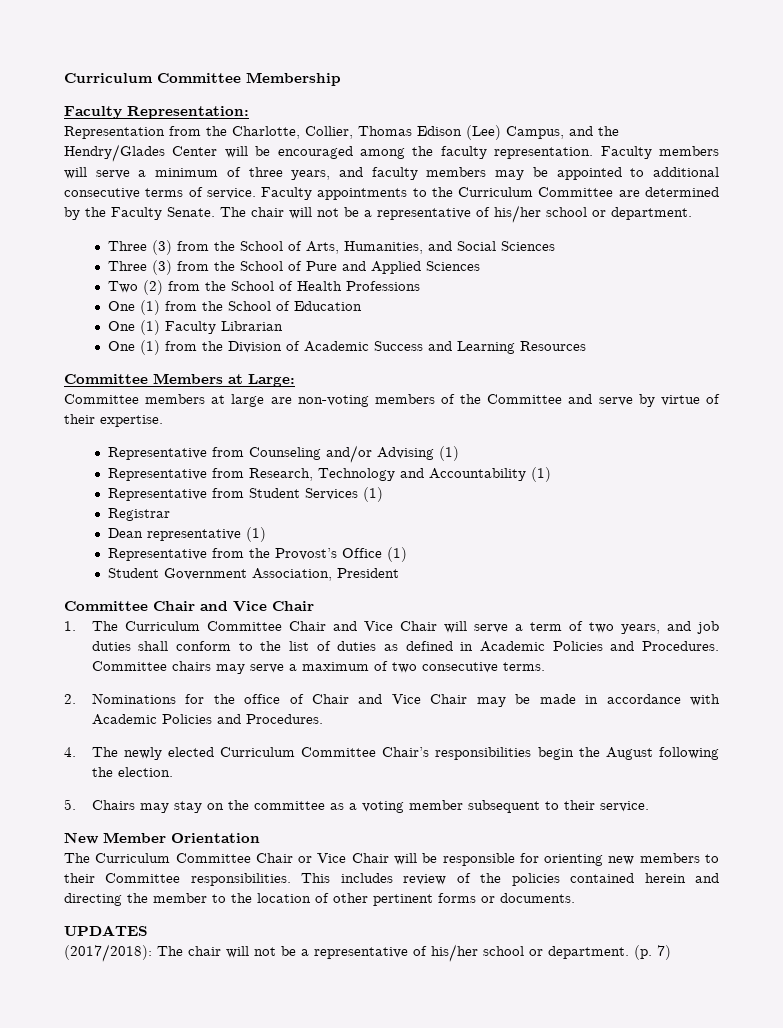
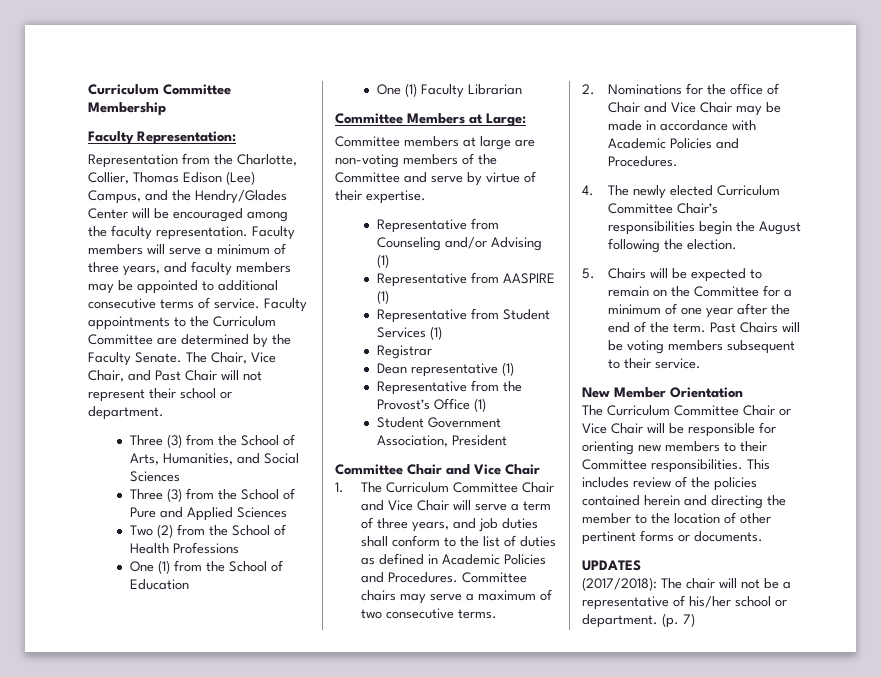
[251,205,541,223] chair will not be a representative of his/her -> [211,352,276,364] [88,370,262,382] [88,388,176,402] Chair, Vice Chair, and Past Chair will not represent their
[107,340,586,355] // One (1) from the Division of Academic Success and Learning Resources -> (522, 89) none
[248,468,526,481] Research, Technology and Accountability -> [502,273,555,284] AASPIRE
[588,622,614,633] two -> [376,518,408,529] three
[139,800,463,813] may stay on the committee as a voting member -> [649,268,762,282] [607,285,792,297] [607,303,790,318] [607,321,800,333] [607,340,723,354] will be expected to remain on the Committee for a minimum of one year after the end of the term. Past Chairs will be voting members

